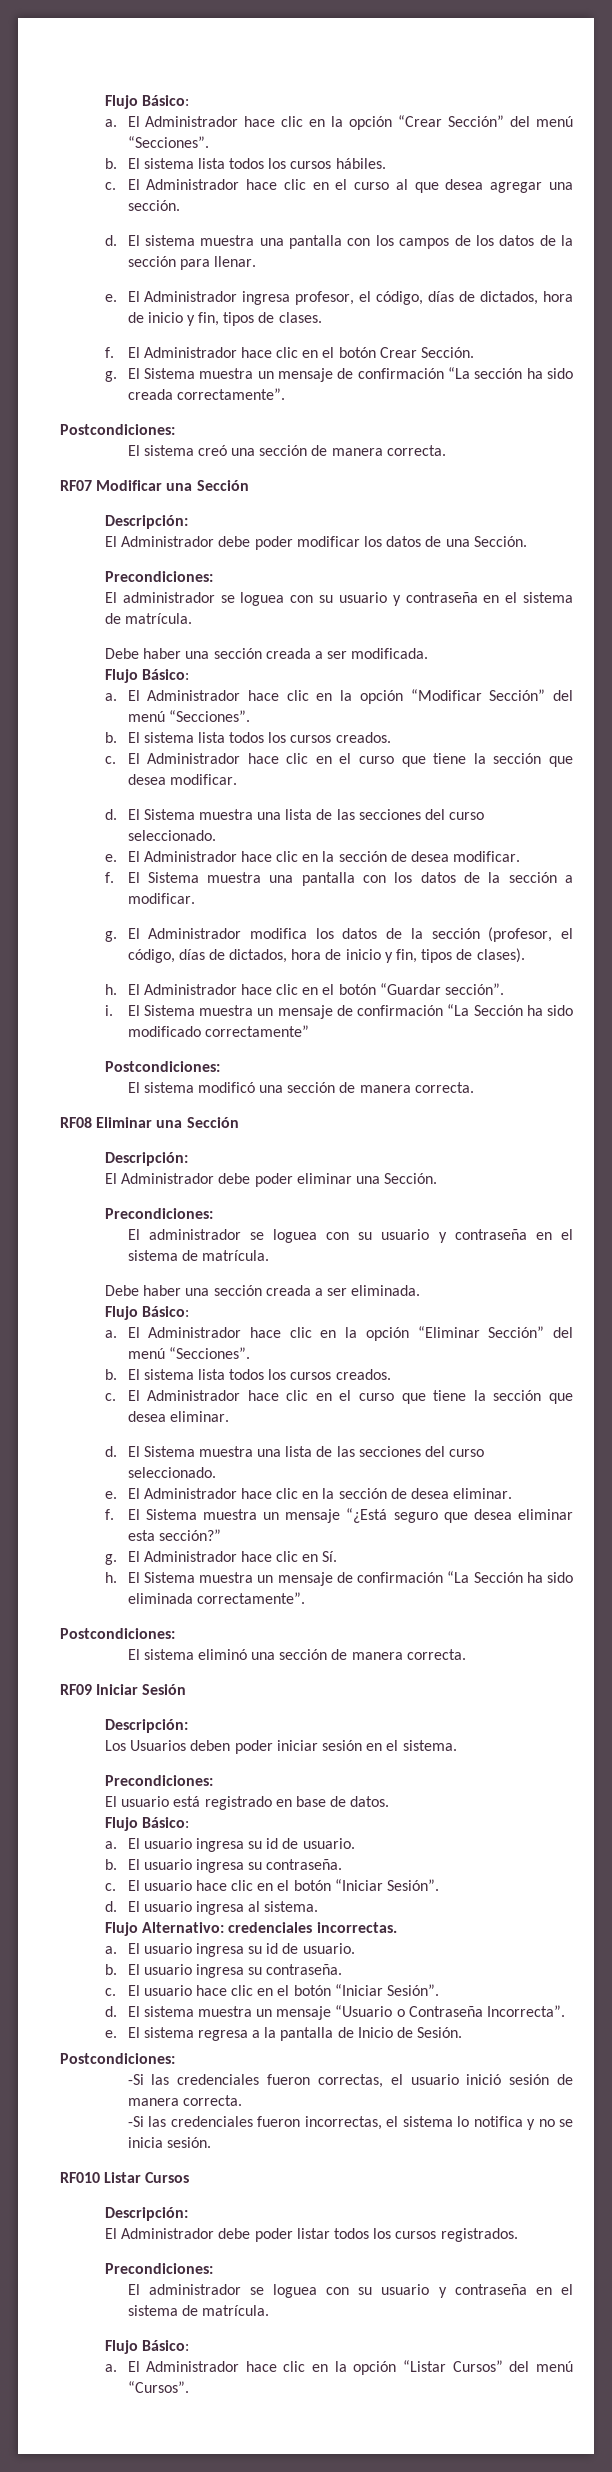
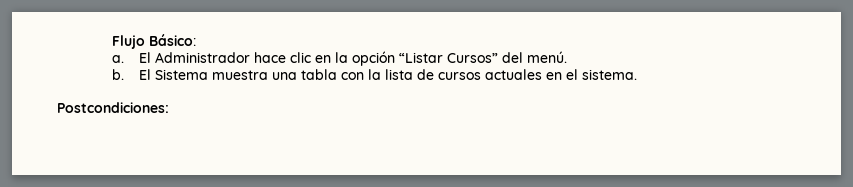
[105,95,190,109] [105,115,573,130] [127,136,209,148] [105,158,386,169] [105,179,573,193] [127,200,180,211] [105,235,574,249] [127,256,256,270] [105,291,573,305] [127,312,322,326] [105,347,475,358] [105,367,573,382] [127,388,285,400] [60,424,175,435] [127,445,446,456] [60,480,249,491] [105,515,189,529] [105,536,527,550] [105,571,214,582] [105,592,573,606] [105,613,193,624] [105,648,429,659] [105,669,190,683] [105,689,573,704] [127,710,250,722] [105,732,391,743] [105,753,573,767] [127,774,237,785] [105,809,485,820] [127,830,216,841] [105,851,521,862] [105,872,573,886] [127,893,195,904] [105,927,573,942] [127,948,525,963] [105,983,505,995] [105,1004,573,1019] [127,1025,309,1037] [105,1061,221,1072] [127,1082,474,1093] [60,1117,239,1128] [105,1152,189,1166] [105,1173,438,1187] [105,1208,214,1219] [127,1229,574,1243] [127,1250,269,1261] [105,1285,421,1296] [105,1306,190,1320] [105,1326,573,1341] [127,1347,250,1359] [105,1369,391,1380] [105,1390,573,1404] [127,1411,229,1422] [105,1446,485,1457] [127,1467,216,1478] [105,1488,513,1499] [105,1508,574,1523] [127,1529,221,1541] [105,1551,338,1565] [105,1571,573,1586] [127,1592,305,1604] [60,1628,175,1639] [127,1649,466,1660] [60,1684,187,1695] [105,1719,189,1733] [105,1740,457,1754] [105,1775,214,1786] [105,1796,390,1810] [105,1817,190,1831] [105,1838,355,1852] [105,1859,343,1873] [105,1879,440,1891] [105,1901,319,1915] [105,1922,397,1936] [105,1943,355,1957] [105,1964,343,1978] [105,1984,440,1996] [105,2005,566,2020] [105,2027,463,2041] [60,2053,175,2064] [127,2074,573,2088] [127,2095,242,2106] [127,2116,574,2130] [127,2137,211,2148] [60,2172,190,2183] [105,2207,189,2221] [105,2228,518,2242] [105,2263,214,2274] [127,2284,574,2298] [127,2305,269,2316] [105,2340,190,2354] Flujo Básico: // a. El Administrador hace clic en la opción “Crear Sección” del menú “Secciones”. // b. El sistema lista todos los cursos hábiles. // c. El Administrador hace clic en el curso al que desea agregar una sección. // d. El sistema muestra una pantalla con los campos de los datos de la sección para llenar. // e. El Administrador ingresa profesor, el código, días de dictados, hora de inicio y fin, tipos de clases. // f. El Administrador hace clic en el botón Crear Sección. // g. El Sistema muestra un mensaje de confirmación “La sección ha sido creada correctamente”. // Postcondiciones: // El sistema creó una sección de manera correcta. // RF07 Modificar una Sección // Descripción: // El Administrador debe poder modificar los datos de una Sección. // Precondiciones: // El administrador se loguea con su usuario y contraseña en el sistema de matrícula. // Debe haber una sección creada a ser modificada. // Flujo Básico: // a. El Administrador hace clic en la opción “Modificar Sección” del menú “Secciones”. // b. El sistema lista todos los cursos creados. // c. El Administrador hace clic en el curso que tiene la sección que desea modificar. // d. El Sistema muestra una lista de las secciones del curso seleccionado. // e. El Administrador hace clic en la sección de desea modificar. // f. El Sistema muestra una pantalla con los datos de la sección a modificar. // g. El Administrador modifica los datos de la sección (profesor, el código, días de dictados, hora de inicio y fin, tipos de clases). // h. El Administrador hace clic en el botón “Guardar sección”. // i. El Sistema muestra un mensaje de confirmación “La Sección ha sido modificado correctamente” // Postcondiciones: // El sistema modificó una sección de manera correcta. // RF08 Eliminar una Sección // Descripción: // El Administrador debe poder eliminar una Sección. // Precondiciones: // El administrador se loguea con su usuario y contraseña en el sistema de matrícula. // Debe haber una sección creada a ser eliminada. // Flujo Básico: // a. El Administrador hace clic en la opción “Eliminar Sección” del menú “Secciones”. // b. El sistema lista todos los cursos creados. // c. El Administrador hace clic en el curso que tiene la sección que desea eliminar. // d. El Sistema muestra una lista de las secciones del curso seleccionado. // e. El Administrador hace clic en la sección de desea eliminar. // f. El Sistema muestra un mensaje “¿Está seguro que desea eliminar esta sección?” // g. El Administrador hace clic en Sí. // h. El Sistema muestra un mensaje de confirmación “La Sección ha sido eliminada correctamente”. // Postcondiciones: // El sistema eliminó una sección de manera correcta. // RF09 Iniciar Sesión // Descripción: // Los Usuarios deben poder iniciar sesión en el sistema. // Precondiciones: // El usuario está registrado en base de datos. // Flujo Básico: // a. El usuario ingresa su id de usuario. // b. El usuario ingresa su contraseña. // c. El usuario hace clic en el botón “Iniciar Sesión”. // d. El usuario ingresa al sistema. // Flujo Alternativo: credenciales incorrectas. // a. El usuario ingresa su id de usuario. // b. El usuario ingresa su contraseña. // c. El usuario hace clic en el botón “Iniciar Sesión”. // d. El sistema muestra un mensaje “Usuario o Contraseña Incorrecta”. // e. El sistema regresa a la pantalla de Inicio de Sesión. // Postcondiciones: // -Si las credenciales fueron correctas, el usuario inició sesión de manera correcta. // -Si las credenciales fueron incorrectas, el sistema lo notifica y no se inicia sesión. // RF010 Listar Cursos // Descripción: // El Administrador debe poder listar todos los cursos registrados. // Precondiciones: // El administrador se loguea con su usuario y contraseña en el sistema de matrícula. // Flujo Básico: -> [111,34,196,49] Flujo Básico:
[536,2361,574,2372] [127,2381,189,2393] menú “Cursos”. -> [526,51,567,63] [111,69,637,80] [57,102,169,113] menú. // b. El Sistema muestra una tabla con la lista de cursos actuales en el sistema. // Postcondiciones:

